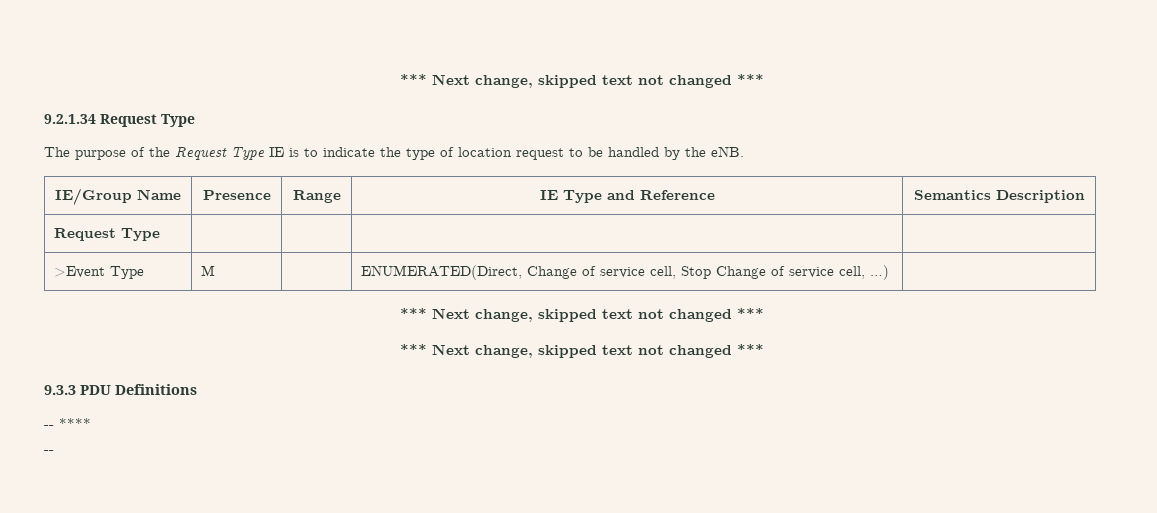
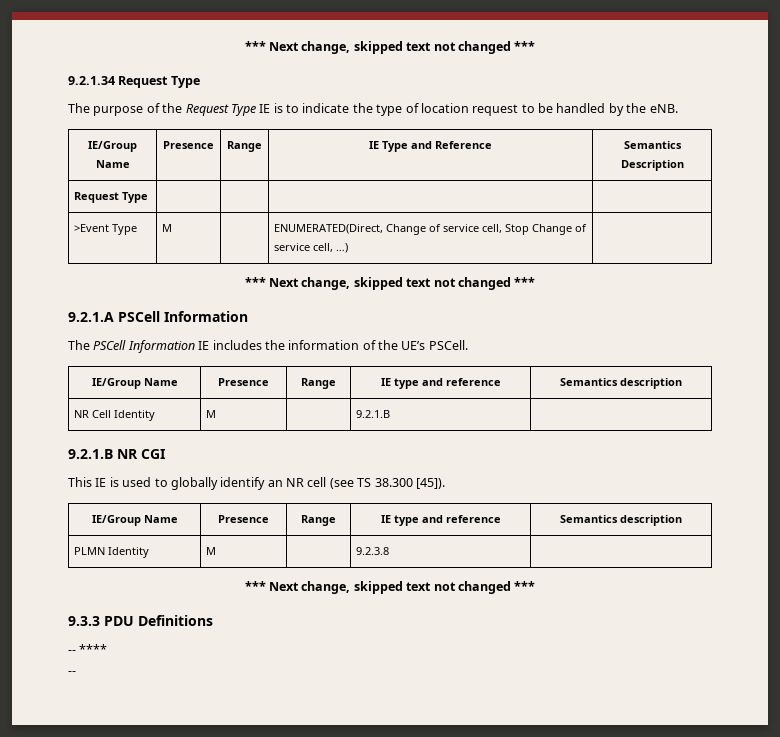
(764, 313) none -> [68,311,248,322] [68,340,468,353] [91,378,178,389] [218,378,269,386] [301,378,336,389] [380,378,501,389] [560,378,682,389] [74,410,156,421] [206,410,217,418] [356,410,391,418] [68,449,165,459] [68,477,445,490] [91,515,178,526] [218,515,269,523] [301,515,336,526] [380,515,501,526] [560,515,682,526] [74,547,150,558] [206,547,217,555] [356,547,390,555] // 9.2.1.A PSCell Information // The PSCell Information IE includes the information of the UE’s PSCell. // IE/Group Name | Presence | Range | IE type and reference | Semantics description // NR Cell Identity | M | | 9.2.1.B | // 9.2.1.B NR CGI // This IE is used to globally identify an NR cell (see TS 38.300 [45]). // IE/Group Name | Presence | Range | IE type and reference | Semantics description // PLMN Identity | M | | 9.2.3.8 |

